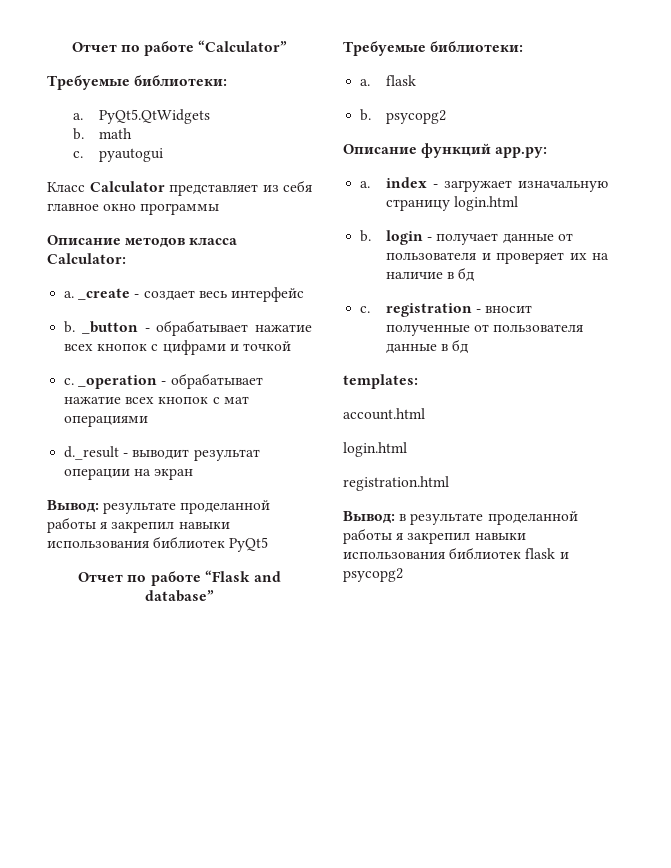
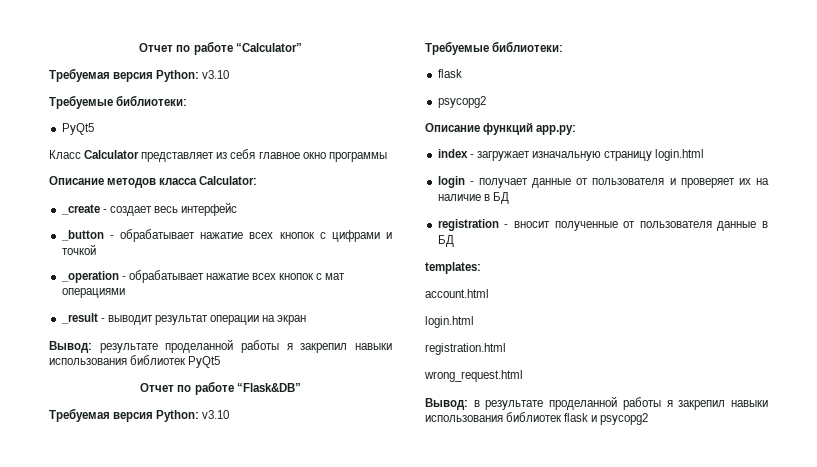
[47,75,228,90] [73,109,211,124] [73,128,133,140] [73,148,164,162] Требуемые библиотеки: // a. PyQt5.QtWidgets // b. math // c. pyautogui -> [49,68,230,82] [49,95,188,109] [61,123,94,135] Требуемая версия Python: v3.10 // Требуемые библиотеки: // PyQt5
[64,291,75,298] a. -> (258, 180) none
[64,321,76,333] b. -> (238, 209) none
[64,378,75,385] c. -> (96, 249) none
[64,446,120,460] d._result -> [60,313,98,324] _result
[204,570,281,582] [145,590,214,602] [343,41,524,56] [360,79,371,86] “Flask and database” // Требуемые библиотеки: // a. -> [236,383,301,392] [49,408,230,422] [425,41,564,55] “Flask&DB” // Требуемая версия Python: v3.10 // Требуемые библиотеки: //
[360,109,372,121] b. -> (462, 73) none
[360,181,371,188] a. -> (577, 130) none
[360,230,372,242] b. -> (705, 155) none
[458,267,475,282] [360,306,371,313] бд // c. -> [492,192,509,204] БД //
[452,339,469,354] бд -> [437,235,454,247] БД
(449, 483) none -> [424,370,523,382] // wrong_request.html

